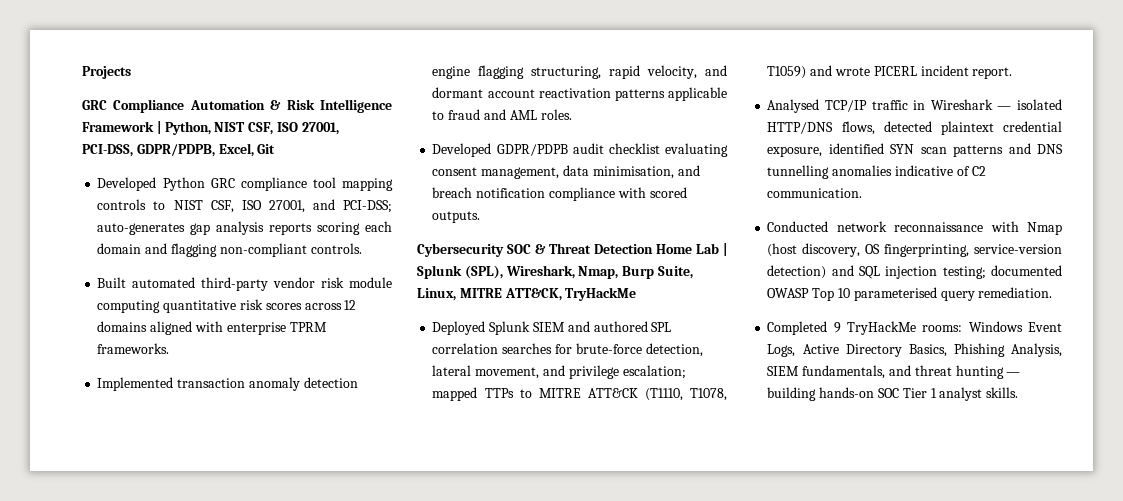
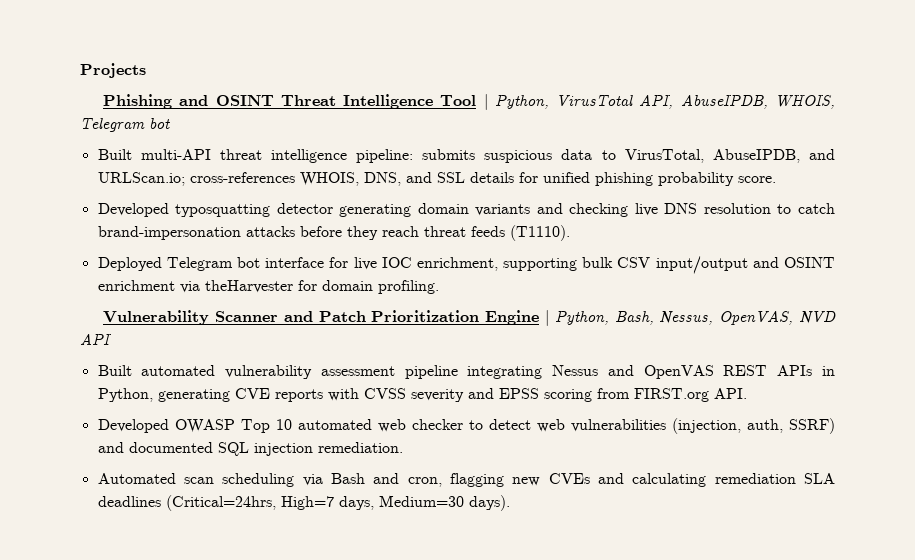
[82,99,392,113] [82,121,339,135] [82,143,276,157] [97,177,394,191] [97,199,392,213] [97,221,393,235] [97,243,362,257] [97,277,393,291] [97,299,357,313] [97,321,327,335] [97,343,170,354] [97,377,358,391] [432,65,727,79] [432,87,727,101] [432,109,572,120] [432,143,728,157] [432,165,700,179] [432,187,687,201] [432,211,481,223] [417,243,727,257] [417,265,693,279] [417,287,637,301] [432,321,672,335] [432,343,703,357] [432,365,686,379] [432,387,727,401] [767,65,1013,79] [767,99,1062,113] [767,121,1062,135] [767,143,1063,157] [767,165,986,179] [767,188,863,198] [767,221,1062,235] [767,243,1062,257] [767,265,1062,279] [767,287,1053,301] [767,321,1062,335] [767,343,1062,357] [767,365,1021,379] [767,387,1019,401] GRC Compliance Automation & Risk Intelligence Framework | Python, NIST CSF, ISO 27001, PCI-DSS, GDPR/PDPB, Excel, Git // Developed Python GRC compliance tool mapping controls to NIST CSF, ISO 27001, and PCI-DSS; auto-generates gap analysis reports scoring each domain and flagging non-compliant controls. // Built automated third-party vendor risk module computing quantitative risk scores across 12 domains aligned with enterprise TPRM frameworks. // Implemented transaction anomaly detection engine flagging structuring, rapid velocity, and dormant account reactivation patterns applicable to fraud and AML roles. // Developed GDPR/PDPB audit checklist evaluating consent management, data minimisation, and breach notification compliance with scored outputs. // Cybersecurity SOC & Threat Detection Home Lab | Splunk (SPL), Wireshark, Nmap, Burp Suite, Linux, MITRE ATT&CK, TryHackMe // Deployed Splunk SIEM and authored SPL correlation searches for brute-force detection, lateral movement, and privilege escalation; mapped TTPs to MITRE ATT&CK (T1110, T1078, T1059) and wrote PICERL incident report. // Analysed TCP/IP traffic in Wireshark — isolated HTTP/DNS flows, detected plaintext credential exposure, identified SYN scan patterns and DNS tunnelling anomalies indicative of C2 communication. // Conducted network reconnaissance with Nmap (host discovery, OS fingerprinting, service-version detection) and SQL injection testing; documented OWASP Top 10 parameterised query remediation. // Completed 9 TryHackMe rooms: Windows Event Logs, Active Directory Basics, Phishing Analysis, SIEM fundamentals, and threat hunting — building hands-on SOC Tier 1 analyst skills. -> [103,94,835,110] [80,118,170,132] [97,149,835,163] [97,172,776,186] [97,203,835,217] [97,225,570,241] [97,256,835,274] [97,280,439,294] [103,310,836,326] [80,333,112,345] [97,365,835,379] [97,388,747,402] [97,418,835,434] [97,442,403,456] [97,473,835,487] [97,495,510,511] Phishing and OSINT Threat Intelligence Tool | Python, VirusTotal API, AbuseIPDB, WHOIS, Telegram bot // Built multi-API threat intelligence pipeline: submits suspicious data to VirusTotal, AbuseIPDB, and URLScan.io; cross-references WHOIS, DNS, and SSL details for unified phishing probability score. // Developed typosquatting detector generating domain variants and checking live DNS resolution to catch brand-impersonation attacks before they reach threat feeds (T1110). // Deployed Telegram bot interface for live IOC enrichment, supporting bulk CSV input/output and OSINT enrichment via theHarvester for domain profiling. // Vulnerability Scanner and Patch Prioritization Engine | Python, Bash, Nessus, OpenVAS, NVD API // Built automated vulnerability assessment pipeline integrating Nessus and OpenVAS REST APIs in Python, generating CVE reports with CVSS severity and EPSS scoring from FIRST.org API. // Developed OWASP Top 10 automated web checker to detect web vulnerabilities (injection, auth, SSRF) and documented SQL injection remediation. // Automated scan scheduling via Bash and cron, flagging new CVEs and calculating remediation SLA deadlines (Critical=24hrs, High=7 days, Medium=30 days).

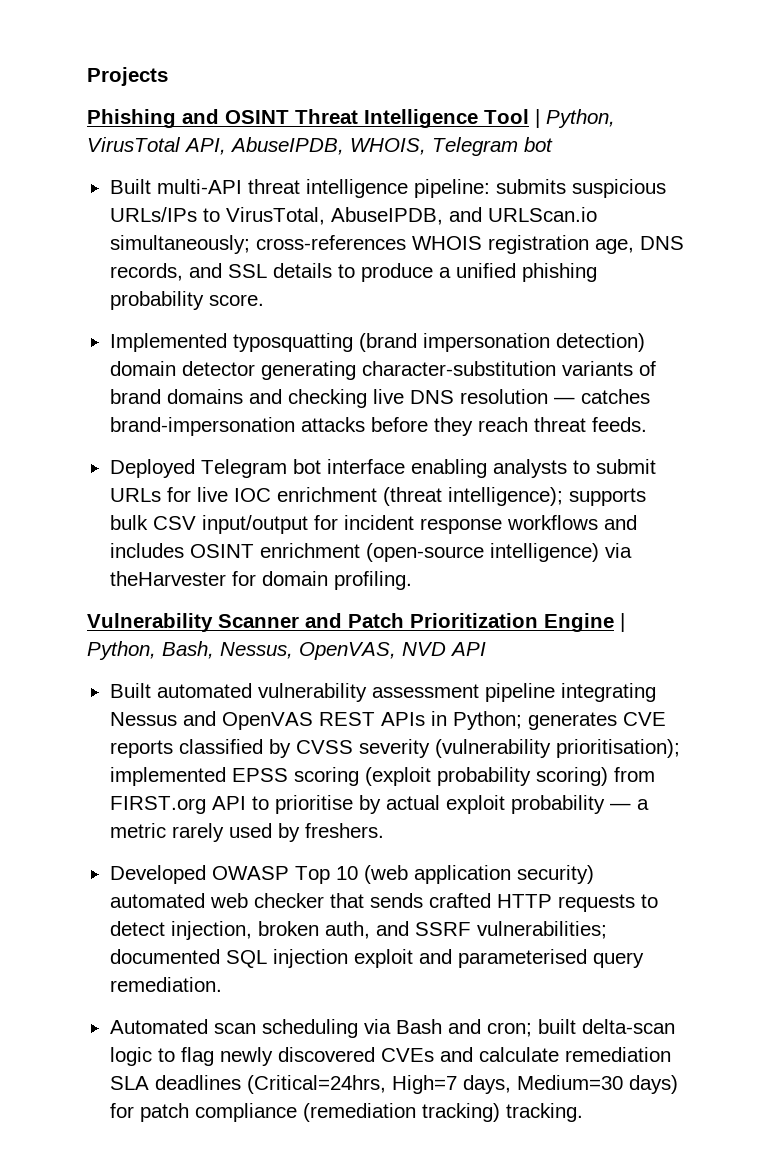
[561,149,593,160] data -> [109,207,197,222] URLs/IPs
[97,172,776,186] [97,203,531,217] URLScan.io; cross-references WHOIS, DNS, and SSL details for unified phishing probability score. // Developed typosquatting detector generating domain variants -> [487,207,597,222] [109,235,684,254] [109,263,597,282] [109,291,264,310] [109,333,645,352] [109,361,656,380] [109,389,243,404] URLScan.io simultaneously; cross-references WHOIS registration age, DNS records, and SSL details to produce a unified phishing probability score. // Implemented typosquatting (brand impersonation detection) domain detector generating character-substitution variants of brand domains
[777,203,835,214] to catch -> [553,389,650,404] — catches
[470,225,570,241] feeds (T1110). -> [591,417,647,432] feeds.
[329,256,835,274] [97,280,175,291] for live IOC enrichment, supporting bulk CSV input/output and OSINT enrichment -> [410,459,656,478] [109,487,646,506] [109,515,637,534] [109,543,599,562] enabling analysts to submit URLs for live IOC enrichment (threat intelligence); supports bulk CSV input/output for incident response workflows and includes OSINT enrichment (open-source intelligence)
[97,388,747,402] [97,418,835,434] [97,442,313,456] Python, generating CVE reports with CVSS severity and EPSS scoring from FIRST.org API. // Developed OWASP Top 10 automated web checker to detect web vulnerabilities (injection, auth, SSRF) and documented SQL injection -> [452,711,666,730] [109,739,680,758] [109,767,655,786] [109,795,649,814] [109,823,384,842] [109,865,594,884] [109,893,658,912] [109,921,607,940] [109,949,644,968] Python; generates CVE reports classified by CVSS severity (vulnerability prioritisation); implemented EPSS scoring (exploit probability scoring) from FIRST.org API to prioritise by actual exploit probability — a metric rarely used by freshers. // Developed OWASP Top 10 (web application security) automated web checker that sends crafted HTTP requests to detect injection, broken auth, and SSRF vulnerabilities; documented SQL injection exploit and parameterised query
[407,473,541,487] cron, flagging new -> [486,1019,675,1037] [109,1047,375,1066] cron; built delta-scan logic to flag newly discovered
[632,473,707,487] calculating -> [478,1047,559,1062] calculate
[468,495,510,511] days). -> [628,1075,678,1094] [109,1103,583,1122] days) for patch compliance (remediation tracking) tracking.

